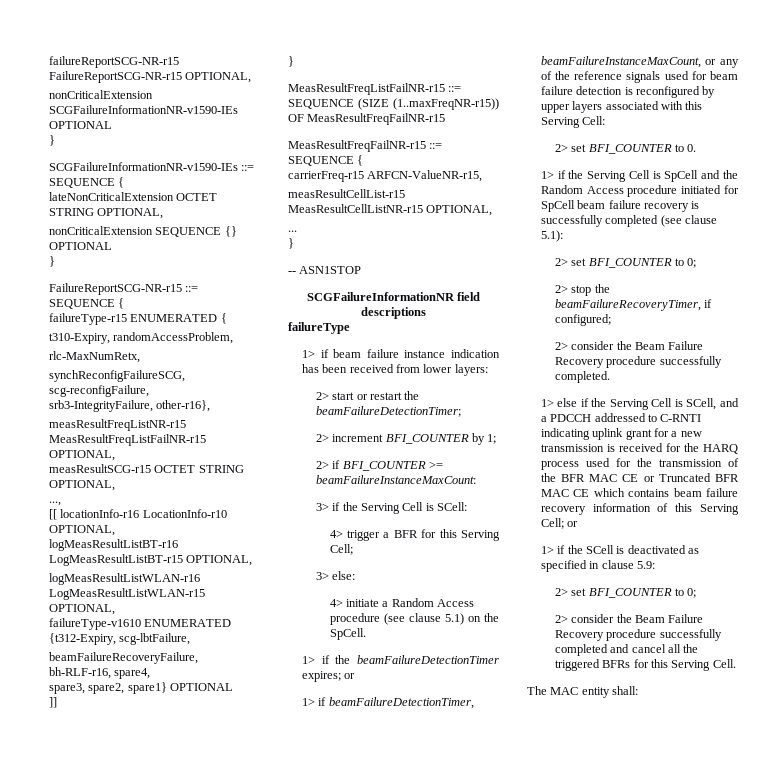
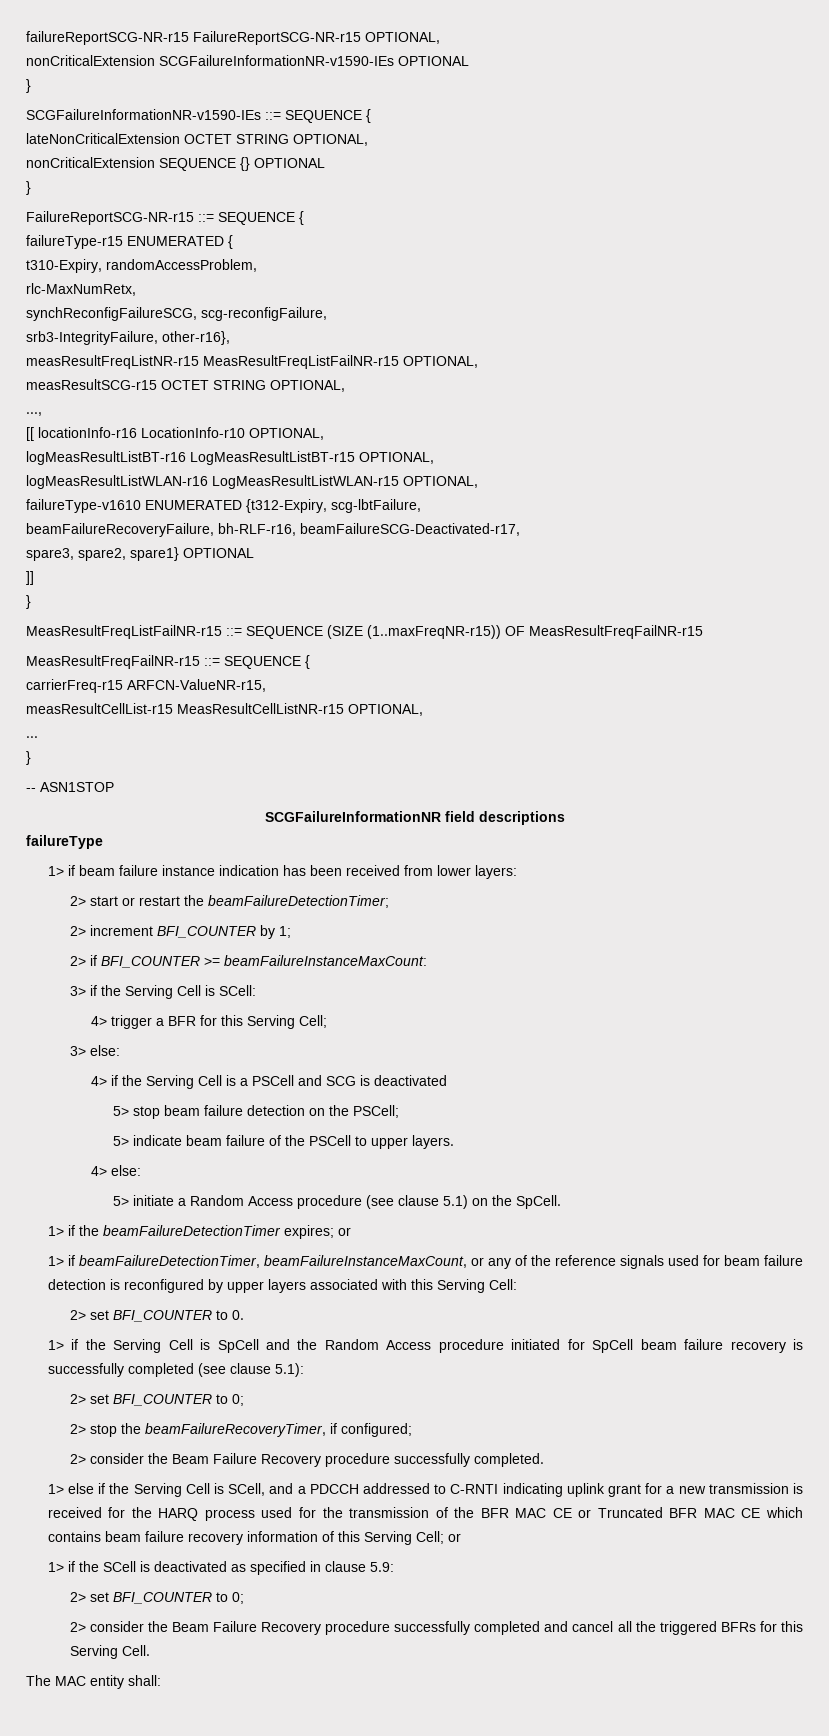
[114,668,151,679] spare4, -> [300,523,520,536] beamFailureSCG-Deactivated-r17,
(343, 603) none -> [111,1075,448,1089] [113,1105,400,1119] [113,1135,455,1149] [91,1165,142,1176] [113,1196,130,1206] if the Serving Cell is a PSCell and SCG is deactivated // 5> stop beam failure detection on the PSCell; // 5> indicate beam failure of the PSCell to upper layers. // 4> else: // 5>

